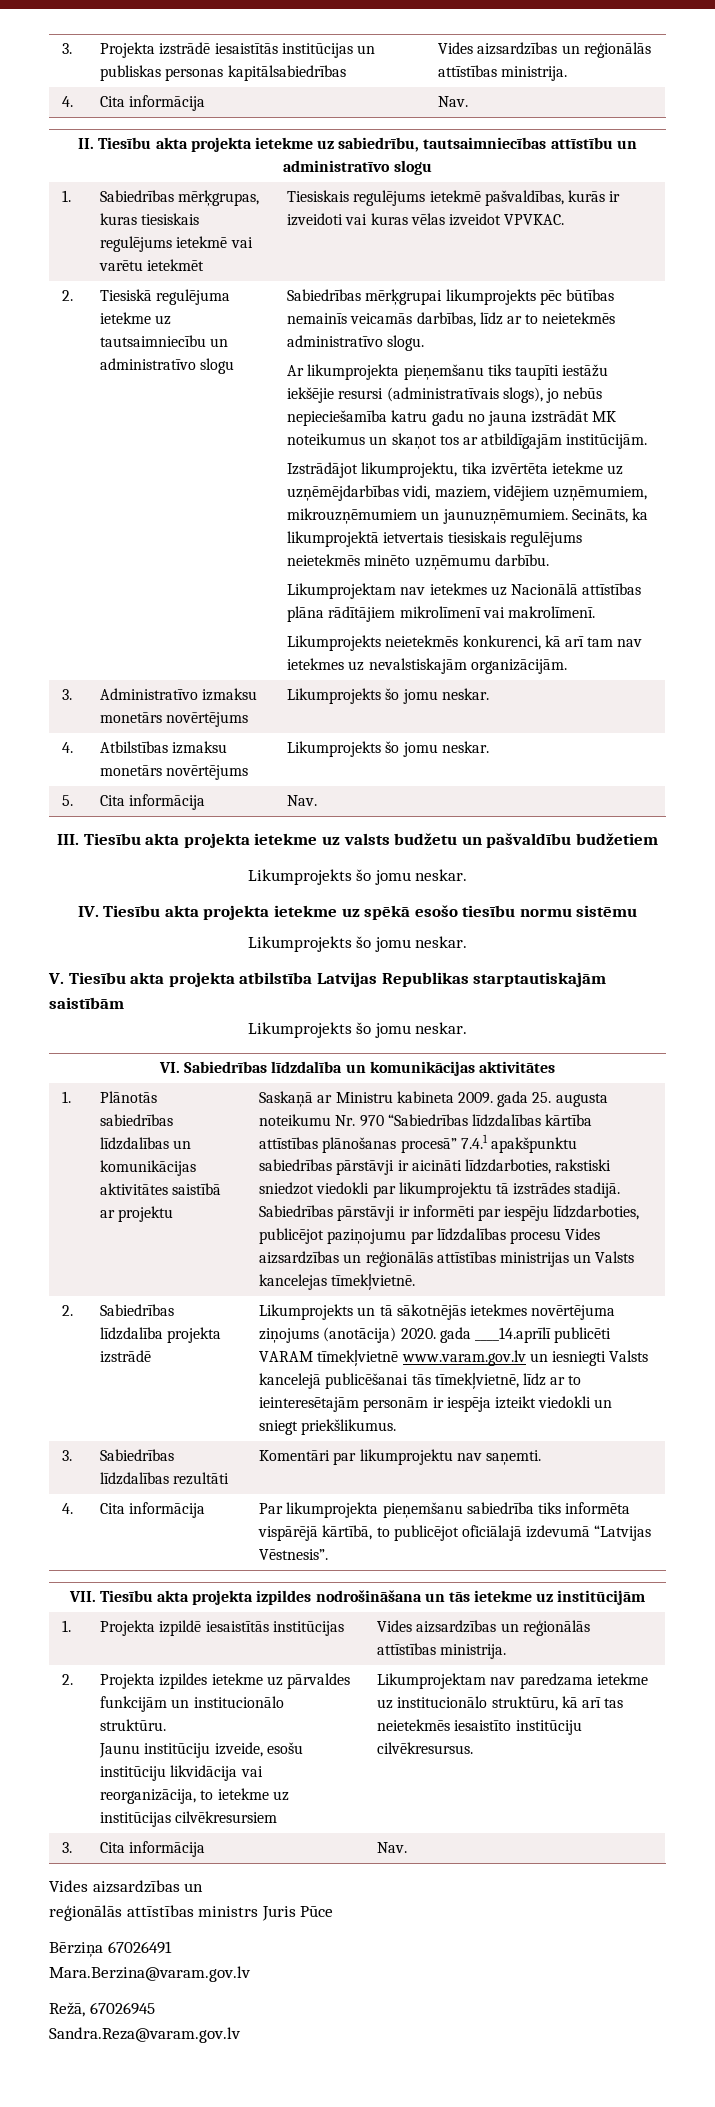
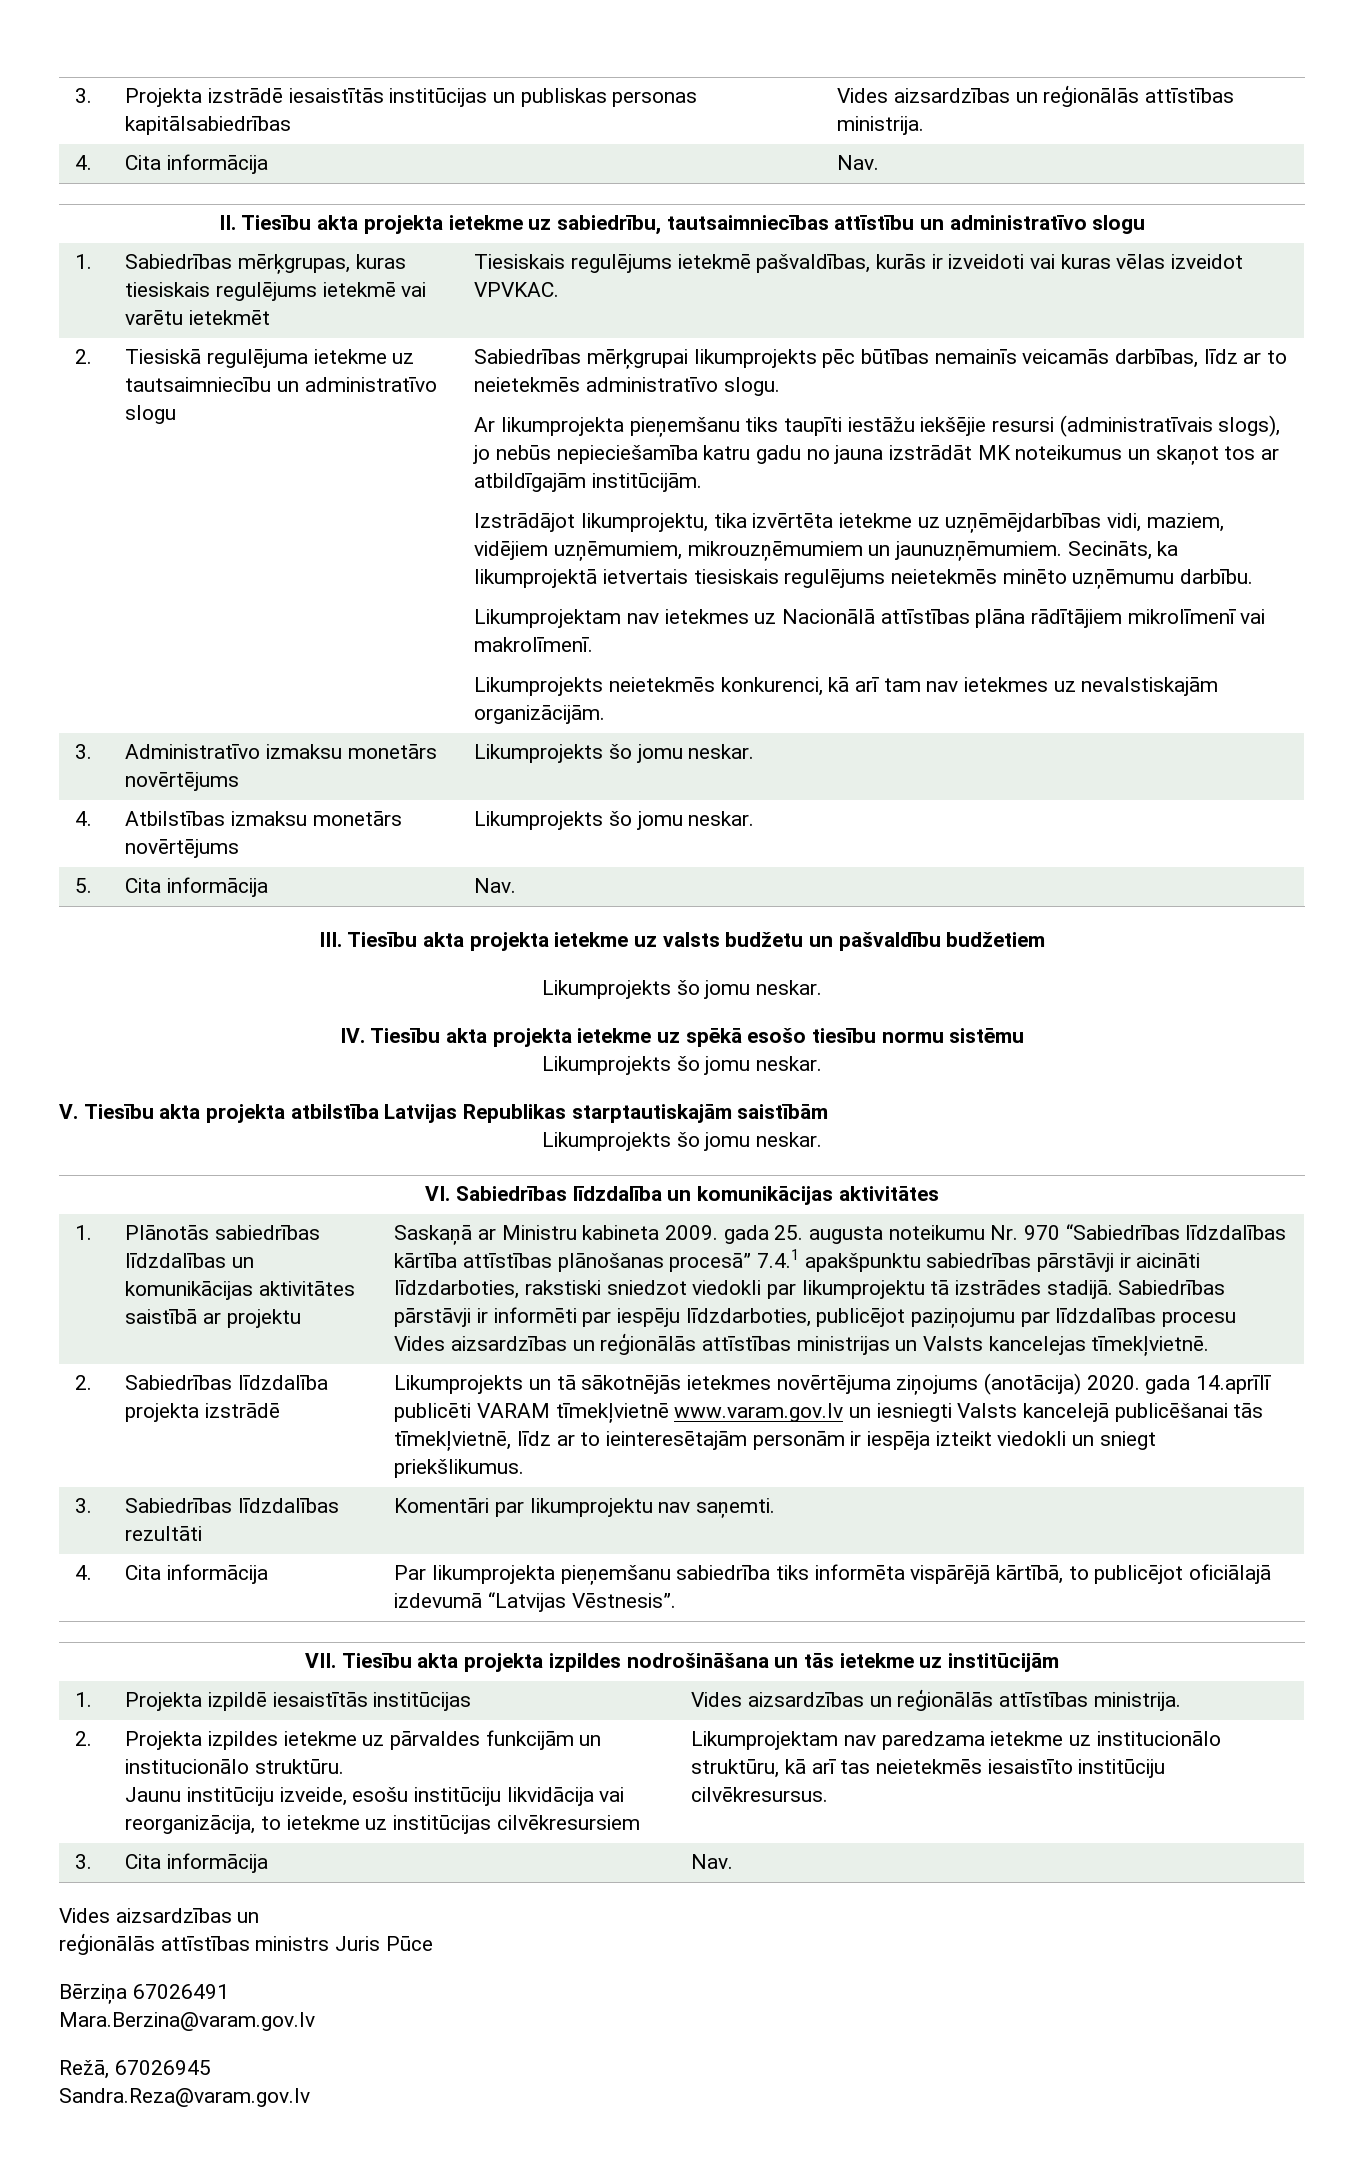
[474,1327,551,1343] ____14.aprīlī -> [1196,1375,1272,1394] 14.aprīlī

